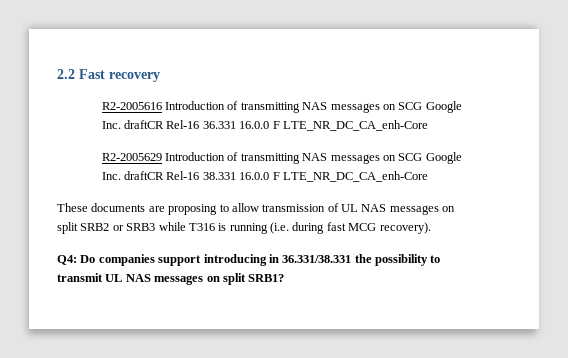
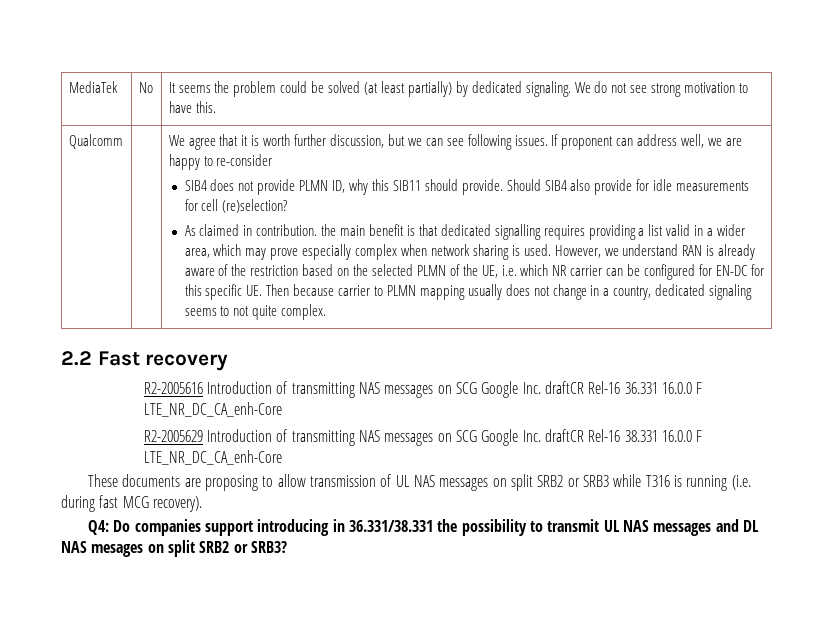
(57, 74) none -> [68,81,118,93] [138,82,153,93] [168,81,749,97] [168,101,216,113] [68,134,123,149] [168,134,742,150] [168,154,273,170] [184,179,750,195] [184,199,288,213] [184,224,746,240] [184,244,756,260] [184,264,764,280] [184,284,753,300] [184,304,327,320] MediaTek | No | It seems the problem could be solved (at least partially) by dedicated signaling. We do not see strong motivation to have this. // Qualcomm | | We agree that it is worth further discussion, but we can see following issues. If proponent can address well, we are happy to re-consider // SIB4 does not provide PLMN ID, why this SIB11 should provide. Should SIB4 also provide for idle measurements for cell (re)selection? // As claimed in contribution. the main benefit is that dedicated signalling requires providing a list valid in a wider area, which may prove especially complex when network sharing is used. However, we understand RAN is already aware of the restriction based on the selected PLMN of the UE, i.e. which NR carrier can be configured for EN-DC for this specific UE. Then because carrier to PLMN mapping usually does not change in a country, dedicated signaling seems to not quite complex. //
[206,273,285,285] on split SRB1? -> [715,519,759,532] [61,540,287,557] and DL NAS mesages on split SRB2 or SRB3?

